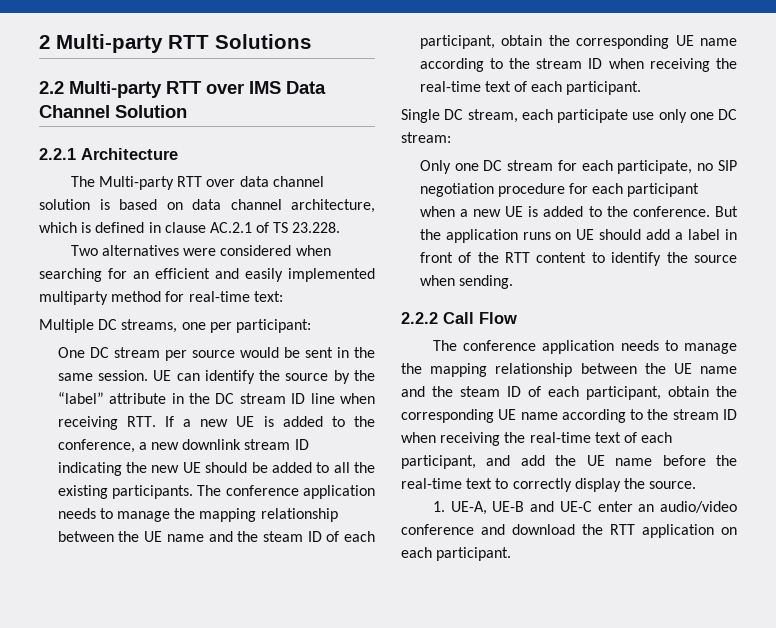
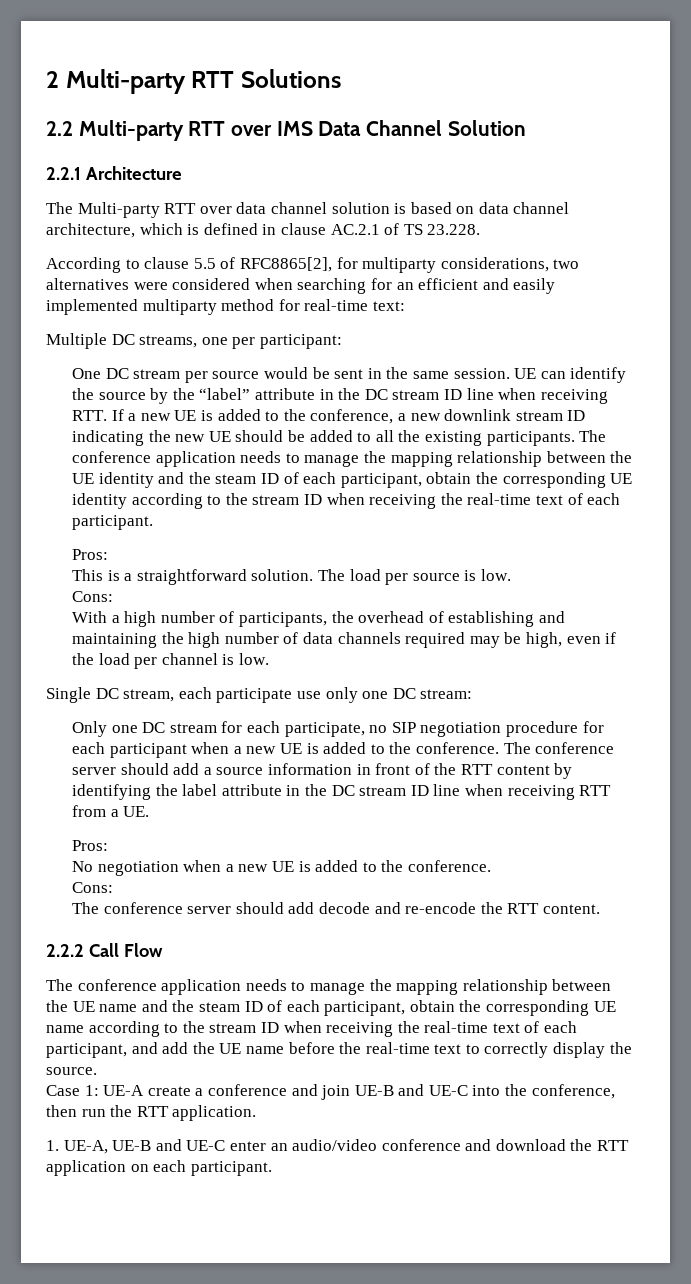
[70,245,98,256] Two -> [46,257,580,273] According to clause 5.5 of RFC8865[2], for multiparty considerations, two
[166,534,204,542] name -> [98,472,154,488] identity
[700,38,737,46] name -> [72,493,128,509] identity
(642, 88) none -> [72,549,109,560] [72,569,512,585] [72,591,114,602] [72,611,566,627] [72,632,617,648] [72,653,270,669] // Pros: // This is a straightforward solution. The load per source is low. // Cons: // With a high number of participants, the overhead of establishing and maintaining the high number of data channels required may be high, even if the load per channel is low.
[715,206,738,217] [419,229,595,243] But the application runs on UE -> [503,742,615,754] [72,767,117,775] The conference server
[688,229,721,240] label -> [216,763,353,775] source information
[591,252,737,266] [419,275,513,289] to identify the source when sending. -> [554,763,573,779] [72,784,612,800] [72,805,150,817] [72,840,109,851] [72,860,492,876] [72,882,114,893] [72,902,601,914] by identifying the label attribute in the DC stream ID line when receiving RTT from a UE. // Pros: // No negotiation when a new UE is added to the conference. // Cons: // The conference server should add decode and re-encode the RTT content.
(697, 485) none -> [46,1084,615,1100] [46,1105,257,1121] // Case 1: UE-A create a conference and join UE-B and UE-C into the conference, then run the RTT application.

